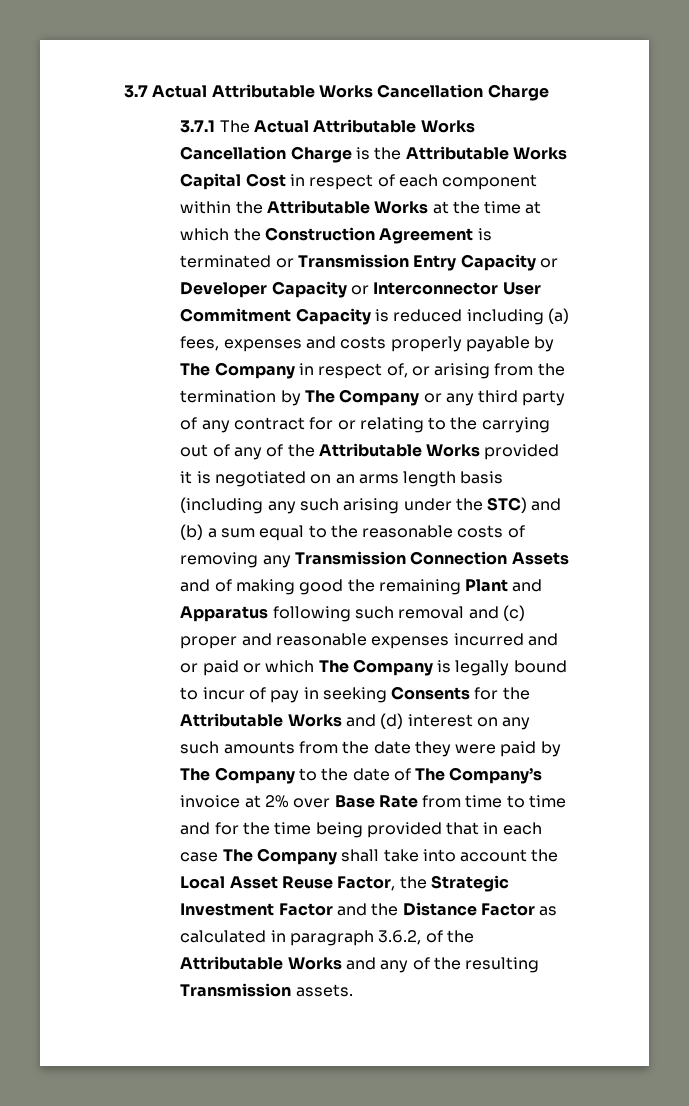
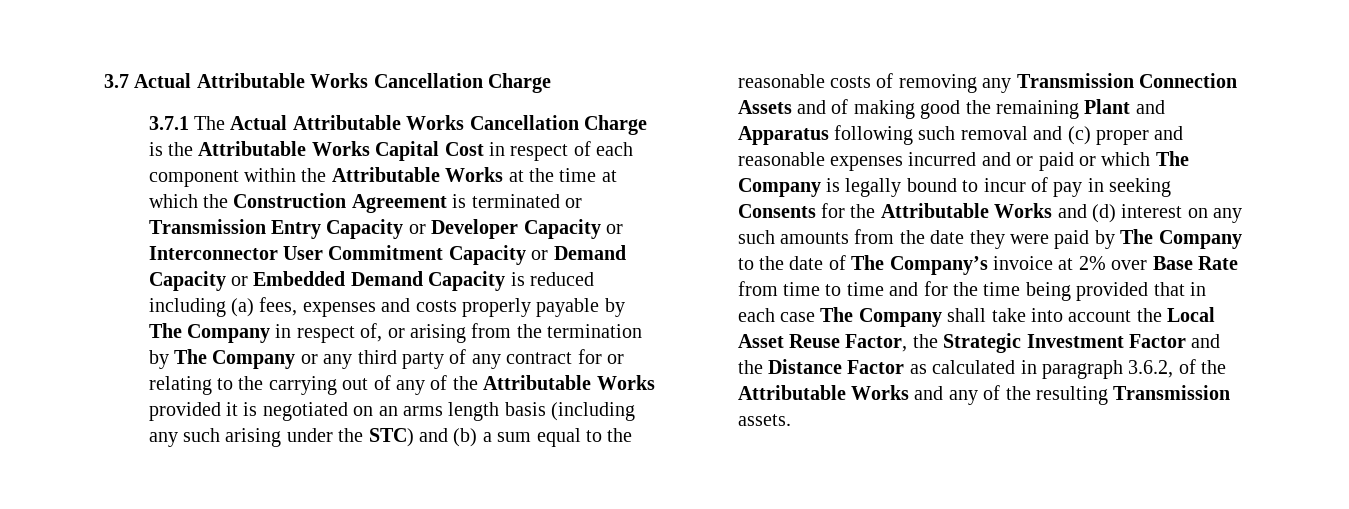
(371, 316) none -> [531,245,626,260] [148,271,506,291] or Demand Capacity or Embedded Demand Capacity

